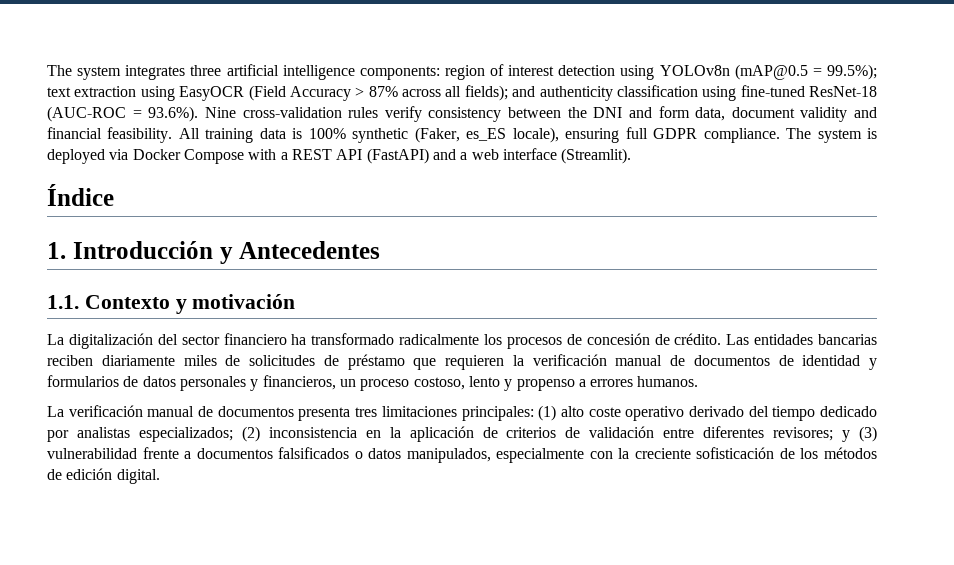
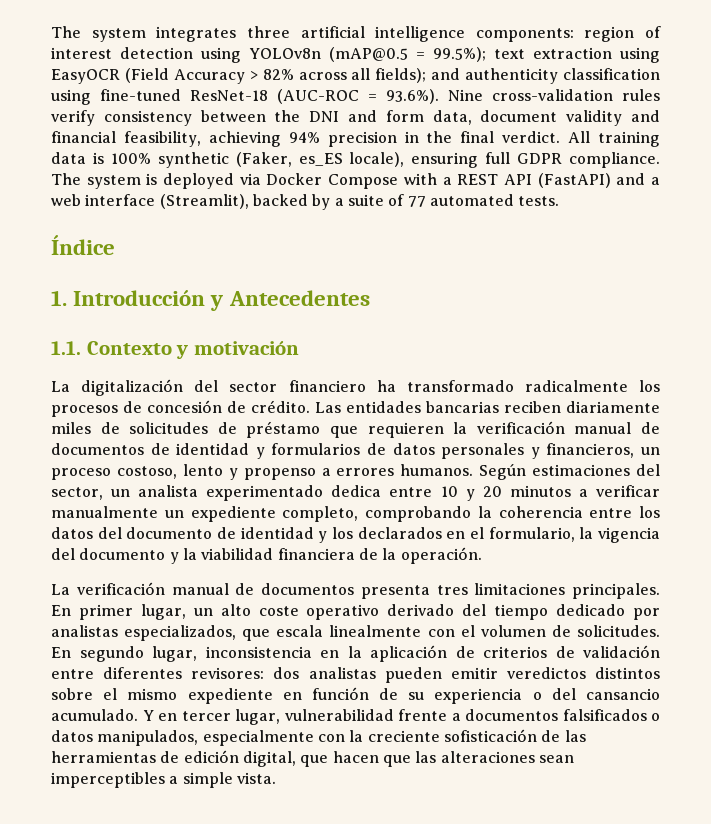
[368,86,398,97] 87% -> [262,69,294,80] 82%
[107,127,173,143] feasibility. -> [123,131,561,147] feasibility, achieving 94% precision in the final verdict.
[561,148,632,164] (Streamlit). -> [159,194,560,210] (Streamlit), backed by a suite of 77 automated tests.
(699, 381) none -> [479,464,661,480] [51,485,661,501] [51,506,660,522] [51,527,661,543] [51,547,482,564] Según estimaciones del sector, un analista experimentado dedica entre 10 y 20 minutos a verificar manualmente un expediente completo, comprobando la coherencia entre los datos del documento de identidad y los declarados en el formulario, la vigencia del documento y la viabilidad financiera de la operación.
[461,405,557,421] principales: (1) -> [572,583,660,599] [51,604,213,620] principales. En primer lugar, un
[138,426,260,442] especializados; (2) -> [124,625,660,641] [51,646,197,662] especializados, que escala linealmente con el volumen de solicitudes. En segundo lugar,
[773,426,877,442] revisores; y (3) -> [191,667,660,683] [51,687,660,704] [51,709,280,725] revisores: dos analistas pueden emitir veredictos distintos sobre el mismo expediente en función de su experiencia o del cansancio acumulado. Y en tercer lugar,
[800,447,877,459] [47,468,160,484] los métodos de edición digital. -> [564,730,586,742] [51,750,574,767] [51,772,276,788] las herramientas de edición digital, que hacen que las alteraciones sean imperceptibles a simple vista.

